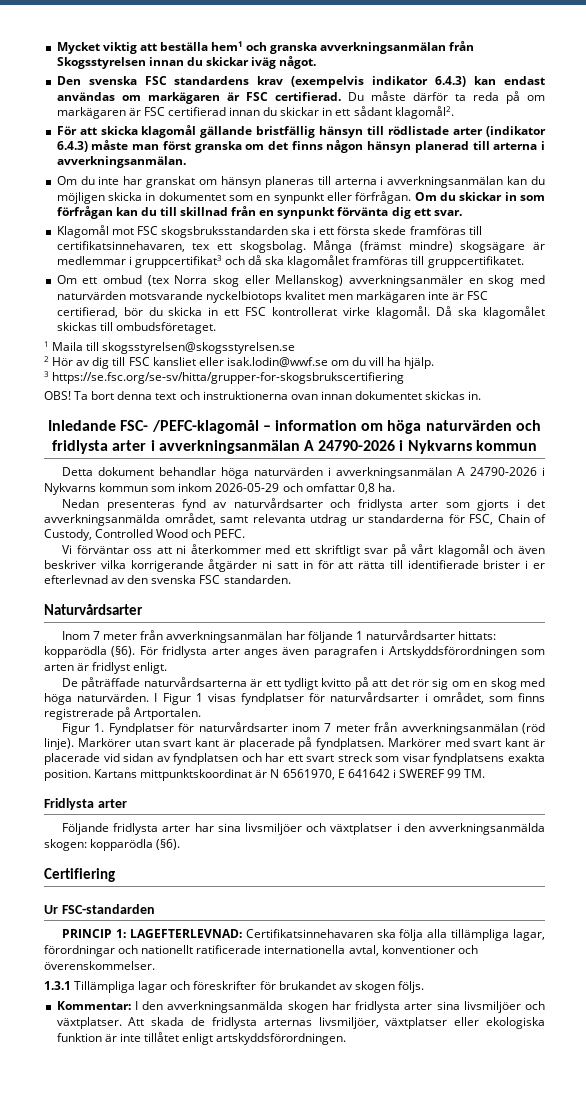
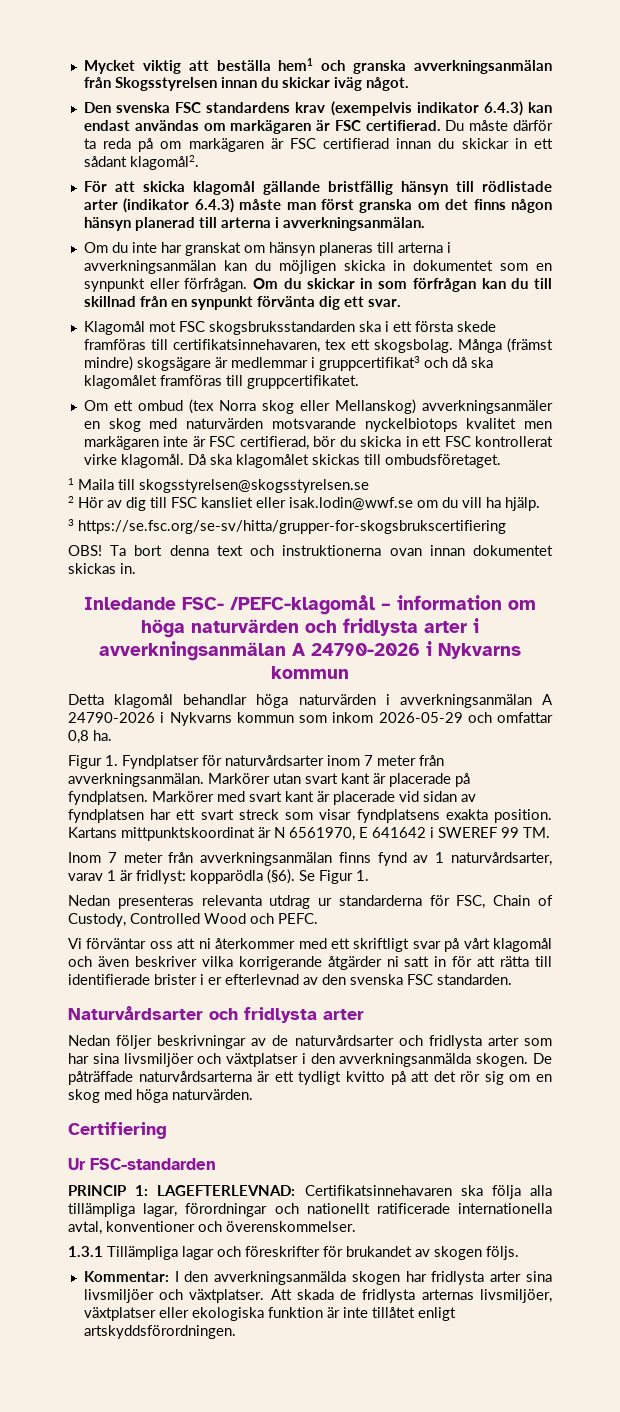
[98,467,155,476] dokument -> [114,694,174,708] klagomål
[62,498,545,511] [44,513,248,526] Nedan presenteras fynd av naturvårdsarter och fridlysta arter som gjorts i det avverkningsanmälda området, samt -> [68,755,444,769] [68,773,470,787] [68,791,476,805] [68,809,552,823] [68,827,550,841] [68,852,552,866] [68,869,369,884] [68,895,194,909] Figur 1. Fyndplatser för naturvårdsarter inom 7 meter från avverkningsanmälan. Markörer utan svart kant är placerade på fyndplatsen. Markörer med svart kant är placerade vid sidan av fyndplatsen har ett svart streck som visar fyndplatsens exakta position. Kartans mittpunktskoordinat är N 6561970, E 641642 i SWEREF 99 TM. // Inom 7 meter från avverkningsanmälan finns fynd av 1 naturvårdsarter, varav 1 är fridlyst: kopparödla (§6). Se Figur 1. // Nedan presenteras
[62,630,497,643] [44,646,545,658] [44,662,168,674] // Inom 7 meter från avverkningsanmälan har följande 1 naturvårdsarter hittats: kopparödla (§6). För fridlysta arter anges även paragrafen i Artskyddsförordningen som arten är fridlyst enligt. // -> [209,1007,364,1023] [68,1035,552,1049] [68,1053,529,1067] och fridlysta arter // Nedan följer beskrivningar av de naturvårdsarter och fridlysta arter som har sina livsmiljöer och växtplatser i den avverkningsanmälda skogen.
[154,692,546,705] [44,707,202,720] [62,722,545,735] [44,737,545,750] [44,753,546,765] [44,769,486,781] [44,798,127,810] [62,823,545,835] [44,839,181,851] I Figur 1 visas fyndplatser för naturvårdsarter i området, som finns registrerade på Artportalen. // Figur 1. Fyndplatser för naturvårdsarter inom 7 meter från avverkningsanmälan (röd linje). Markörer utan svart kant är placerade på fyndplatsen. Markörer med svart kant är placerade vid sidan av fyndplatsen och har ett svart streck som visar fyndplatsens exakta position. Kartans mittpunktskoordinat är N 6561970, E 641642 i SWEREF 99 TM. // Fridlysta arter // Följande fridlysta arter har sina livsmiljöer och växtplatser i den avverkningsanmälda skogen: kopparödla (§6). -> (253, 1094) none

